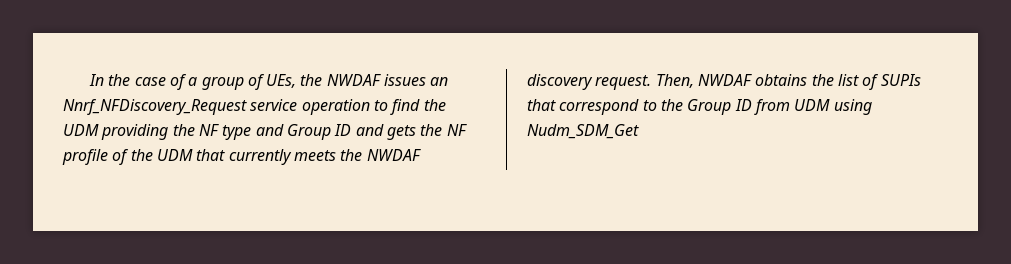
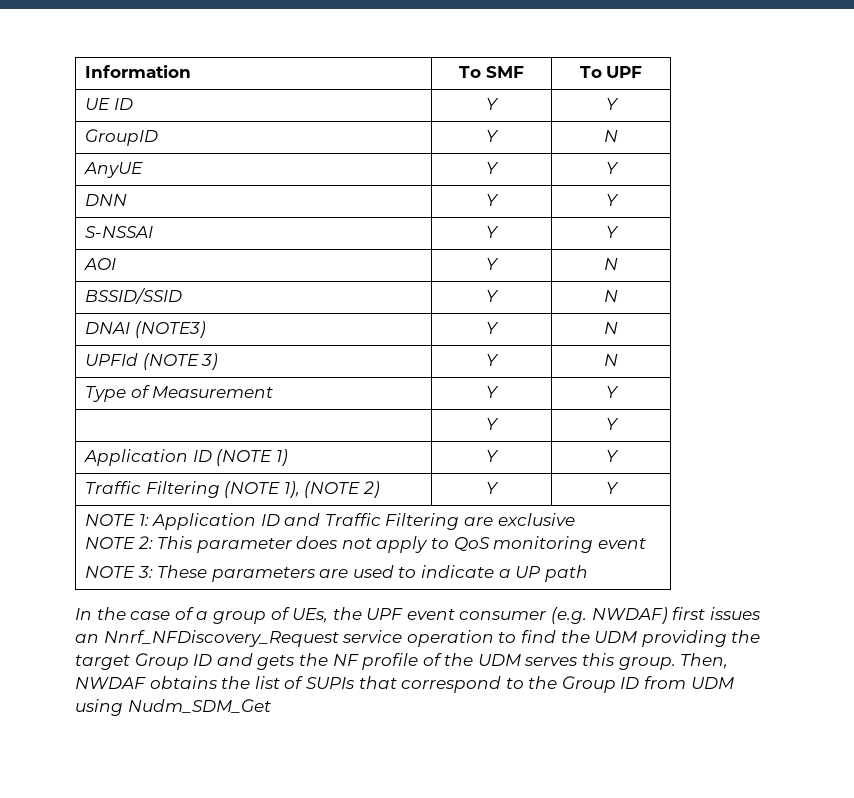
(88, 80) none -> [84,65,191,78] [459,66,524,78] [579,66,643,78] [84,98,133,110] [486,98,499,110] [605,98,619,110] [84,129,158,146] [486,130,499,142] [604,130,618,142] [83,162,143,178] [486,162,499,174] [605,162,619,174] [84,194,127,206] [486,194,499,206] [605,194,619,206] [84,226,153,238] [486,226,499,238] [605,226,619,238] [83,258,116,270] [486,258,499,270] [604,258,618,270] [84,288,182,304] [486,290,499,302] [604,290,618,302] [84,321,206,338] [486,322,499,334] [604,322,618,334] [84,353,219,370] [486,354,499,366] [604,354,618,366] [84,385,274,402] [486,386,499,398] [605,386,619,398] [486,418,499,430] [605,418,619,430] [83,449,288,466] [486,450,499,462] [605,450,619,462] [84,481,380,498] [486,482,499,494] [605,482,619,494] [84,513,575,530] [84,536,646,553] [84,565,588,582] Information | To SMF | To UPF // UE ID | Y | Y // GroupID | Y | N // AnyUE | Y | Y // DNN | Y | Y // S-NSSAI | Y | Y // AOI | Y | N // BSSID/SSID | Y | N // DNAI (NOTE3) | Y | N // UPFId (NOTE 3) | Y | N // Type of Measurement | Y | Y // | Y | Y // Application ID (NOTE 1) | Y | Y // Traffic Filtering (NOTE 1), (NOTE 2) | Y | Y // NOTE 1: Application ID and Traffic Filtering are exclusive // NOTE 2: This parameter does not apply to QoS monitoring event // NOTE 3: These parameters are used to indicate a UP path //
[326,74,381,86] NWDAF -> [366,607,706,624] UPF event consumer (e.g. NWDAF) first
[198,124,284,140] NF type and -> [75,655,130,670] target
[196,149,421,165] [527,74,652,90] that currently meets the NWDAF discovery request. -> [524,653,676,670] serves this group.

